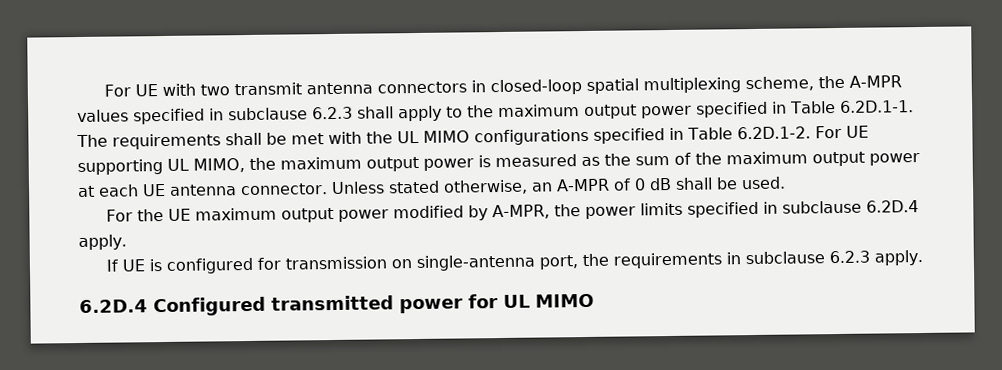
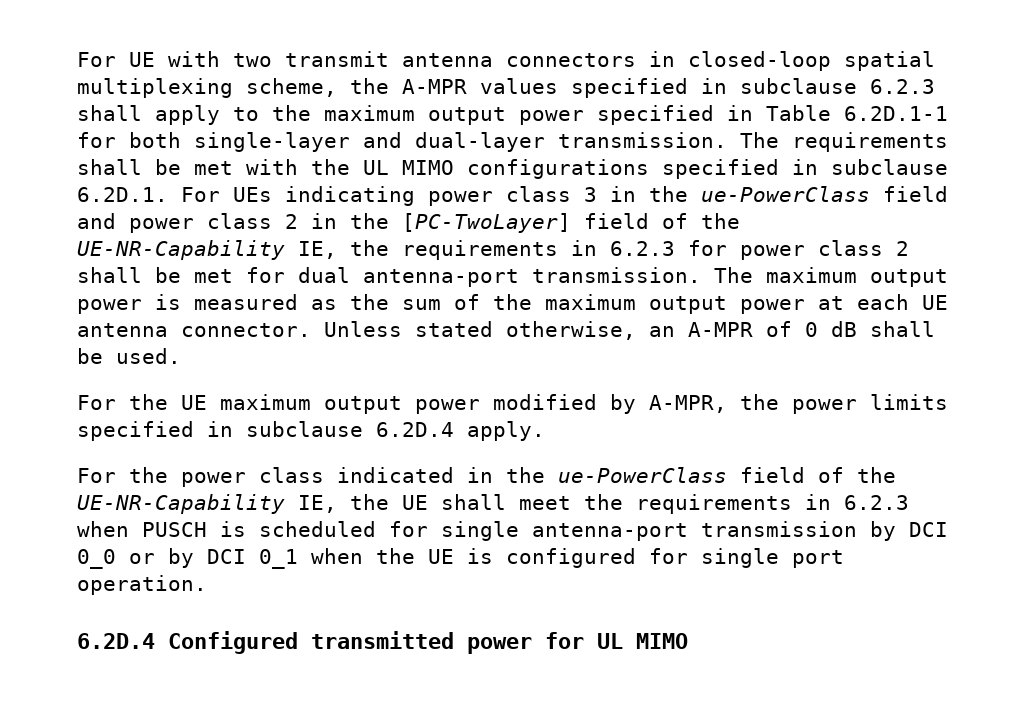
[839,100,914,113] 6.2D.1-1. -> [844,106,948,121] [77,132,727,152] 6.2D.1-1 for both single-layer and dual-layer transmission.
[687,125,869,140] [77,157,276,176] Table 6.2D.1-2. For UE supporting UL MIMO, the -> [831,159,948,175] [77,186,948,206] [77,213,740,233] [77,240,909,260] [77,267,753,287] subclause 6.2D.1. For UEs indicating power class 3 in the ue-PowerClass field and power class 2 in the [PC-TwoLayer] field of the UE-NR-Capability IE, the requirements in 6.2.3 for power class 2 shall be met for dual antenna-port transmission. The
[105,249,923,274] If UE is configured for transmission on single-antenna port, the requirements in subclause 6.2.3 apply. -> [77,467,896,487] [77,494,909,514] [77,521,948,541] [77,548,844,569] [77,575,207,595] For the power class indicated in the ue-PowerClass field of the UE-NR-Capability IE, the UE shall meet the requirements in 6.2.3 when PUSCH is scheduled for single antenna-port transmission by DCI 0_0 or by DCI 0_1 when the UE is configured for single port operation.

